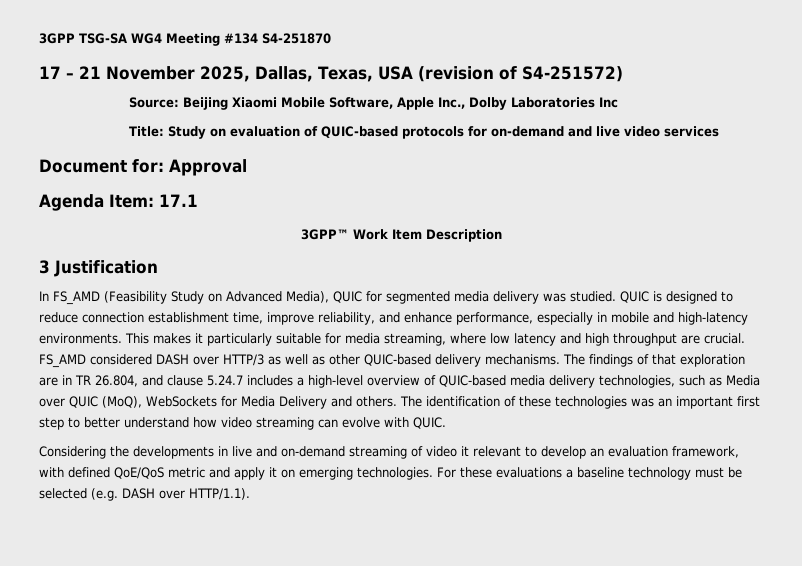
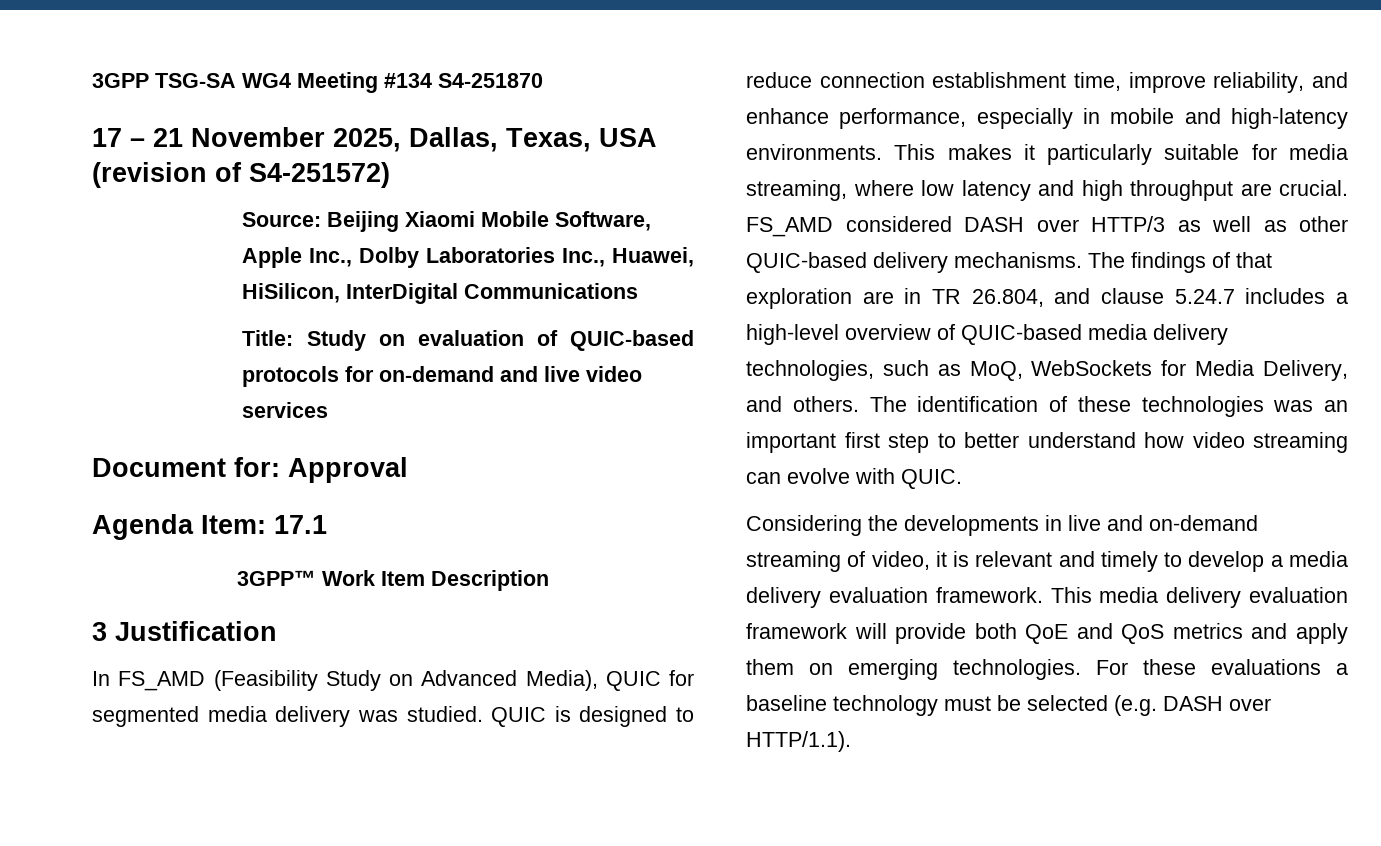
[599,97,619,108] Inc -> [562,247,694,267] [242,283,639,304] Inc., Huawei, HiSilicon, InterDigital Communications
[726,375,760,386] [39,396,142,408] Media over QUIC (MoQ), -> [969,361,1023,381] MoQ,
[279,396,327,409] Delivery -> [1263,360,1348,381] Delivery,
[426,446,739,459] [39,467,205,479] video it relevant to develop an evaluation framework, with defined QoE/QoS metric -> [871,551,1348,572] [746,587,1348,608] [746,623,1243,644] video, it is relevant and timely to develop a media delivery evaluation framework. This media delivery evaluation framework will provide both QoE and QoS metrics
[269,467,277,477] it -> [746,659,794,675] them

